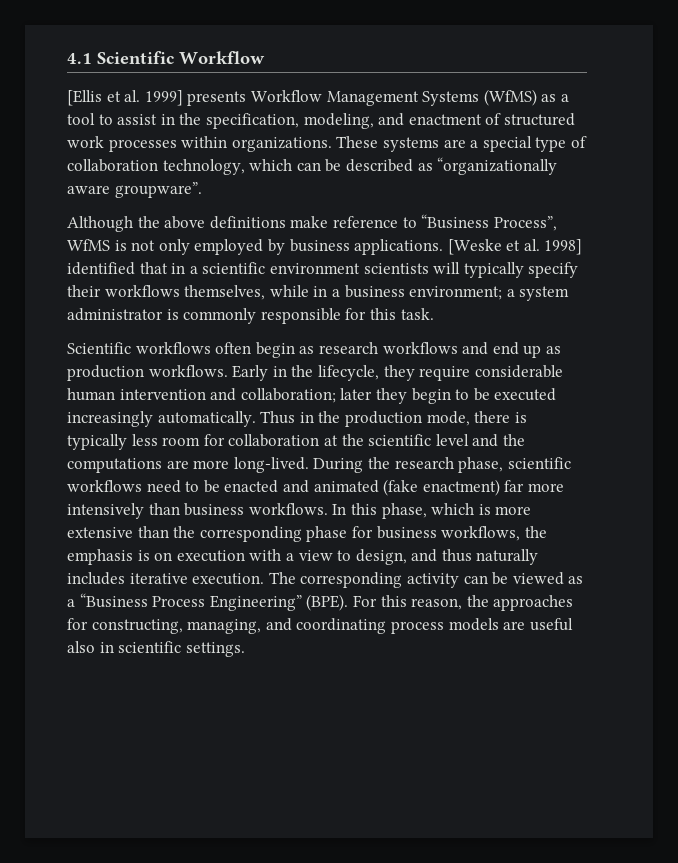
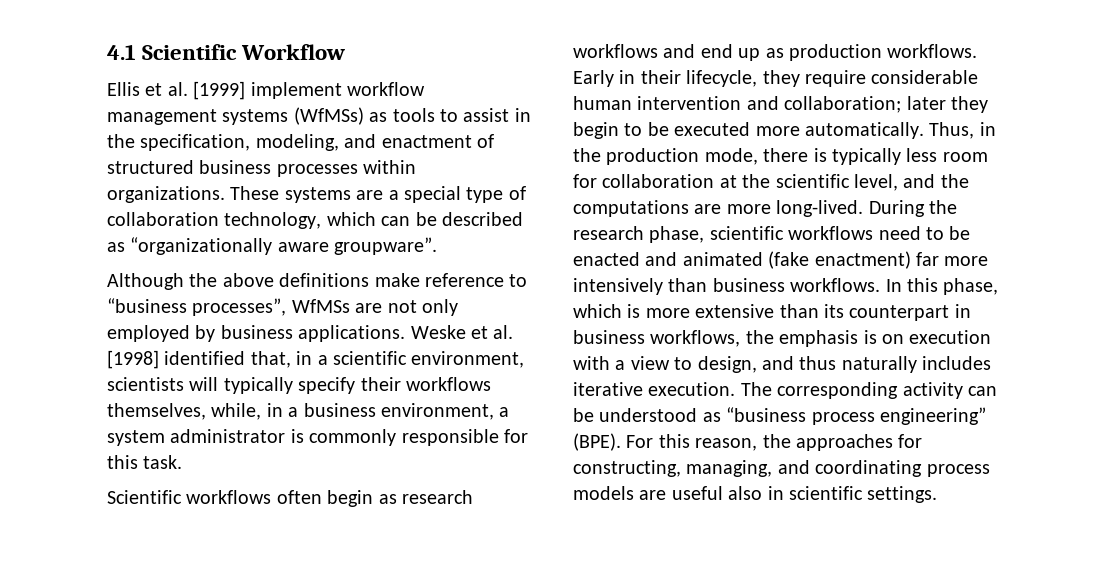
[67,89,569,106] [67,113,95,125] [Ellis et al. 1999] presents Workflow Management Systems (WfMS) as a tool -> [107,81,425,100] [107,107,435,125] Ellis et al. [1999] implement workflow management systems (WfMSs) as tools
[67,136,104,148] work -> [199,160,272,174] business
[421,214,557,231] [67,239,127,251] “Business Process”, WfMS is -> [107,298,383,316] “business processes”, WfMSs are
[447,239,583,255] [67,262,168,275] [Weske et al. 1998] identified that -> [410,325,514,339] [107,350,291,369] Weske et al. [1998] identified that,
[269,263,360,274] environment -> [411,351,525,368] environment,
[269,285,309,297] while -> [211,403,262,420] while,
[409,286,503,300] environment; -> [381,403,494,420] environment,
[291,365,314,377] the -> [640,70,681,84] their
[67,411,296,427] increasingly automatically. Thus -> [755,122,975,139] more automatically. Thus,
[435,434,469,446] level -> [854,174,898,191] level,
[173,526,373,542] the corresponding phase for -> [824,304,971,321] its counterpart in
[512,572,584,585] [67,593,302,611] viewed as a “Business Process Engineering” -> [599,407,986,425] understood as “business process engineering”

